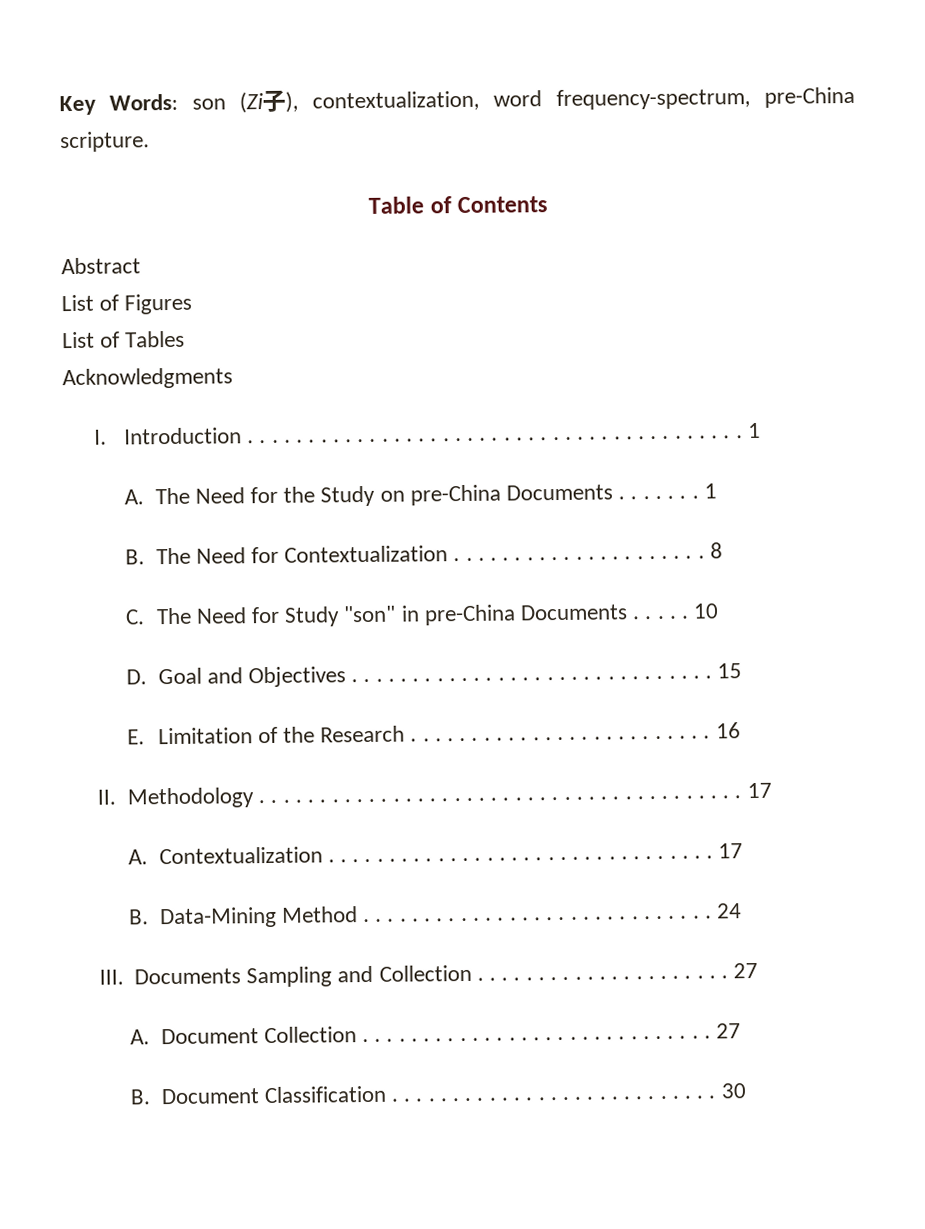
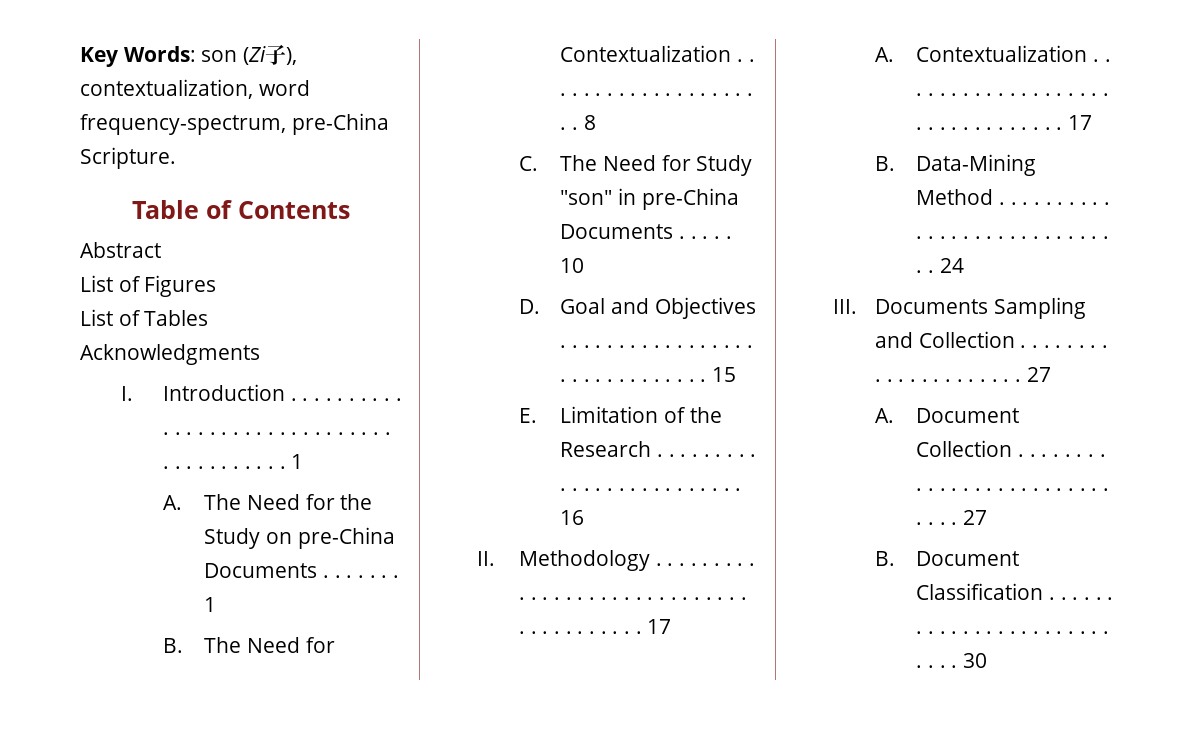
[60,131,150,153] scripture. -> [80,147,176,169] Scripture.

